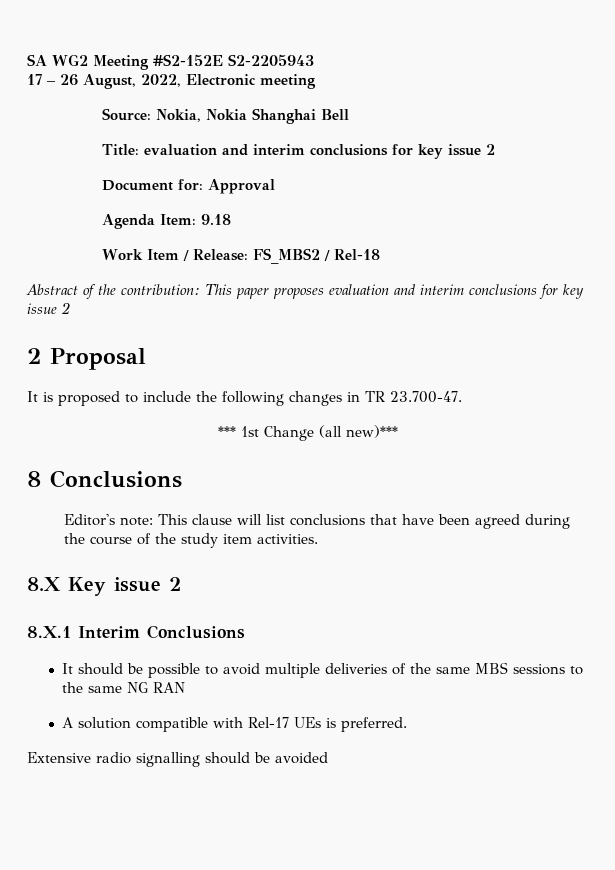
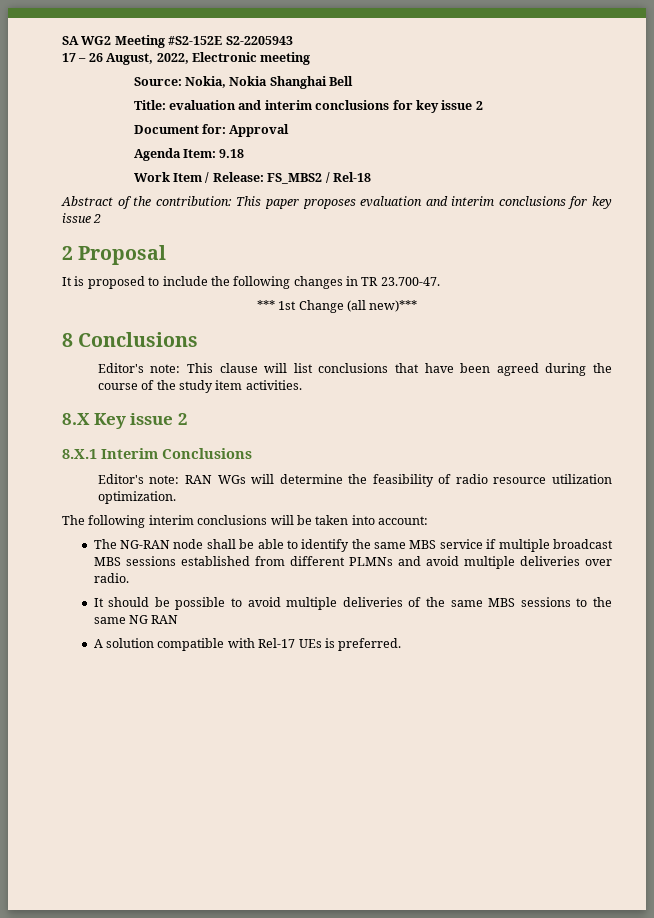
(245, 632) none -> [97,474,612,487] [97,491,176,504] [62,515,428,528] [93,539,613,552] [93,556,612,569] [93,573,129,583] // Editor's note: RAN WGs will determine the feasibility of radio resource utilization optimization. // The following interim conclusions will be taken into account: // The NG-RAN node shall be able to identify the same MBS service if multiple broadcast MBS sessions established from different PLMNs and avoid multiple deliveries over radio.
[27,752,328,767] // Extensive radio signalling should be avoided -> (402, 644) none

